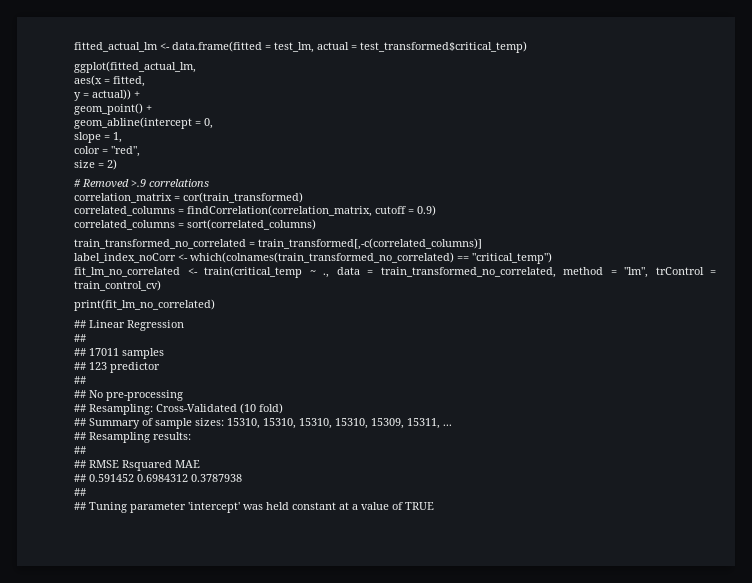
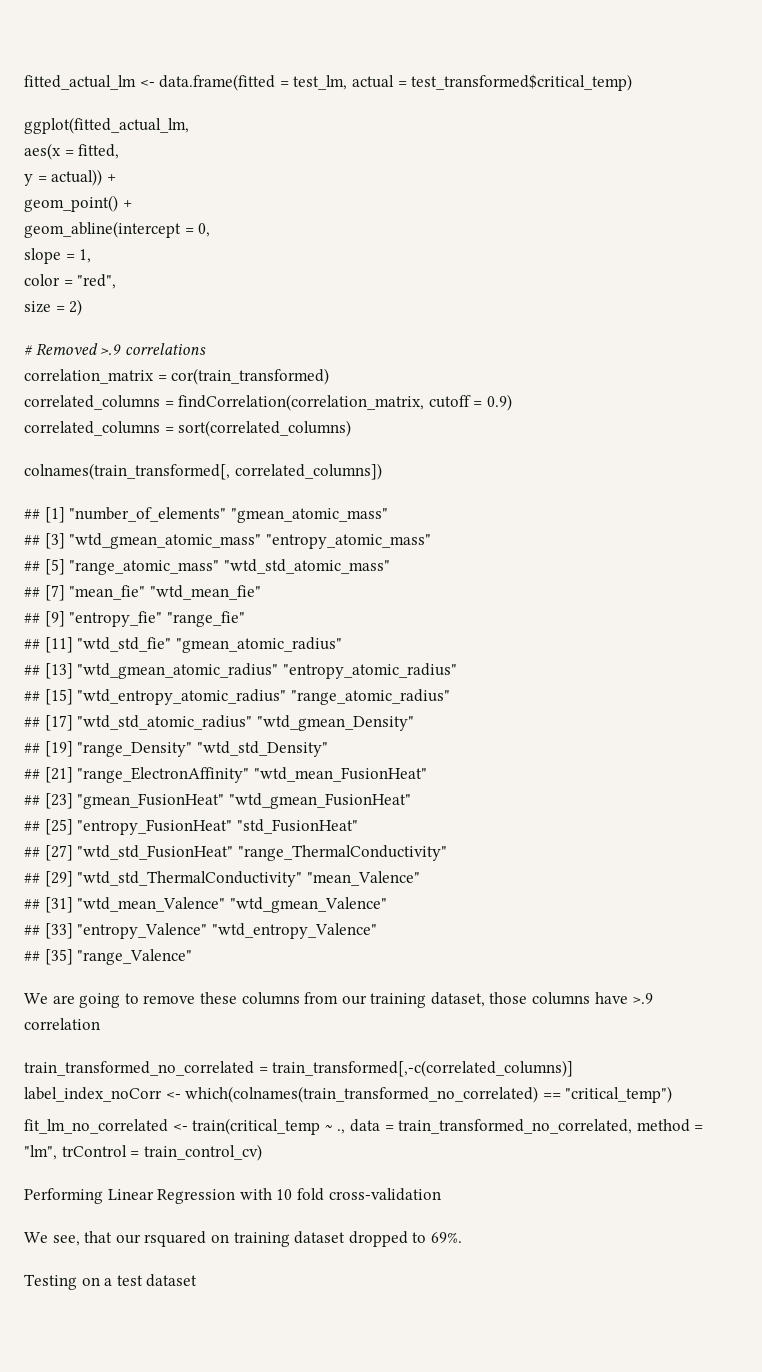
(316, 224) none -> [24,463,382,480] [24,507,388,523] [24,533,431,549] [24,559,390,575] [24,585,261,601] [24,611,245,627] [24,637,342,653] [24,663,457,679] [24,689,450,705] [24,715,414,731] [24,741,328,757] [24,767,427,783] [24,793,411,809] [24,819,358,835] [24,845,447,861] [24,871,420,887] [24,897,387,913] [24,923,377,939] [24,949,193,965] [24,992,654,1008] [24,1018,100,1030] // colnames(train_transformed[, correlated_columns]) // ## [1] "number_of_elements" "gmean_atomic_mass" // ## [3] "wtd_gmean_atomic_mass" "entropy_atomic_mass" // ## [5] "range_atomic_mass" "wtd_std_atomic_mass" // ## [7] "mean_fie" "wtd_mean_fie" // ## [9] "entropy_fie" "range_fie" // ## [11] "wtd_std_fie" "gmean_atomic_radius" // ## [13] "wtd_gmean_atomic_radius" "entropy_atomic_radius" // ## [15] "wtd_entropy_atomic_radius" "range_atomic_radius" // ## [17] "wtd_std_atomic_radius" "wtd_gmean_Density" // ## [19] "range_Density" "wtd_std_Density" // ## [21] "range_ElectronAffinity" "wtd_mean_FusionHeat" // ## [23] "gmean_FusionHeat" "wtd_gmean_FusionHeat" // ## [25] "entropy_FusionHeat" "std_FusionHeat" // ## [27] "wtd_std_FusionHeat" "range_ThermalConductivity" // ## [29] "wtd_std_ThermalConductivity" "mean_Valence" // ## [31] "wtd_mean_Valence" "wtd_gmean_Valence" // ## [33] "entropy_Valence" "wtd_entropy_Valence" // ## [35] "range_Valence" // We are going to remove these columns from our training dataset, those columns have >.9 correlation
[74,299,215,311] [74,320,86,328] print(fit_lm_no_correlated) // ## -> [24,1188,103,1204] Performing
[74,334,86,342] [74,348,164,359] [74,362,160,373] [74,376,86,384] [74,390,183,401] [74,403,283,415] [74,418,452,429] [74,432,191,443] [74,446,86,454] [74,460,200,471] [74,474,242,482] [74,488,86,496] [74,502,434,513] // ## // ## 17011 samples // ## 123 predictor // ## // ## No pre-processing // ## Resampling: Cross-Validated (10 fold) // ## Summary of sample sizes: 15310, 15310, 15310, 15310, 15309, 15311, ... // ## Resampling results: // ## // ## RMSE Rsquared MAE // ## 0.591452 0.6984312 0.3787938 // ## // ## Tuning parameter 'intercept' was held constant at a value of TRUE -> [239,1188,441,1201] [24,1231,462,1247] [24,1274,198,1290] with 10 fold cross-validation // We see, that our rsquared on training dataset dropped to 69%. // Testing on a test dataset

